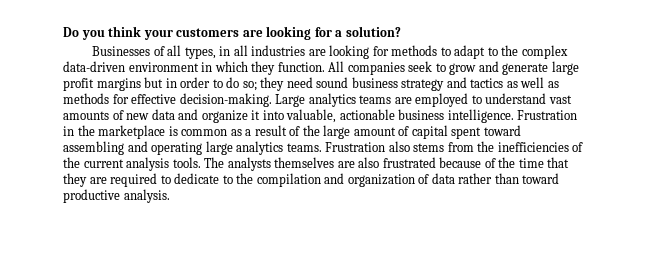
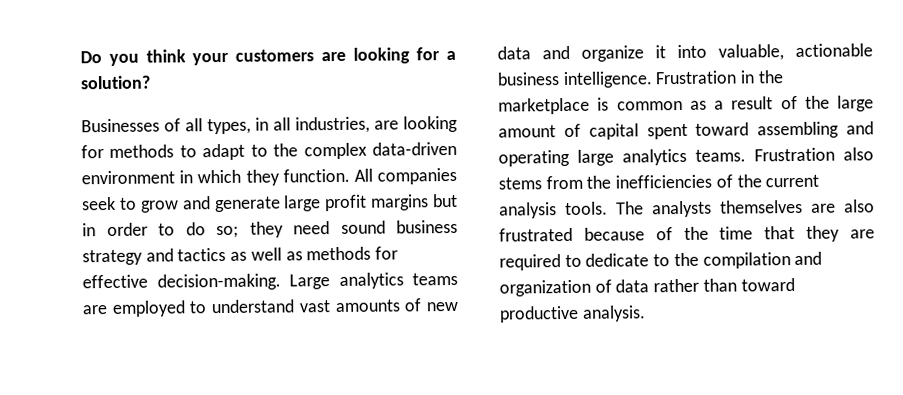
[251,45,306,56] industries -> [295,116,370,134] industries,

